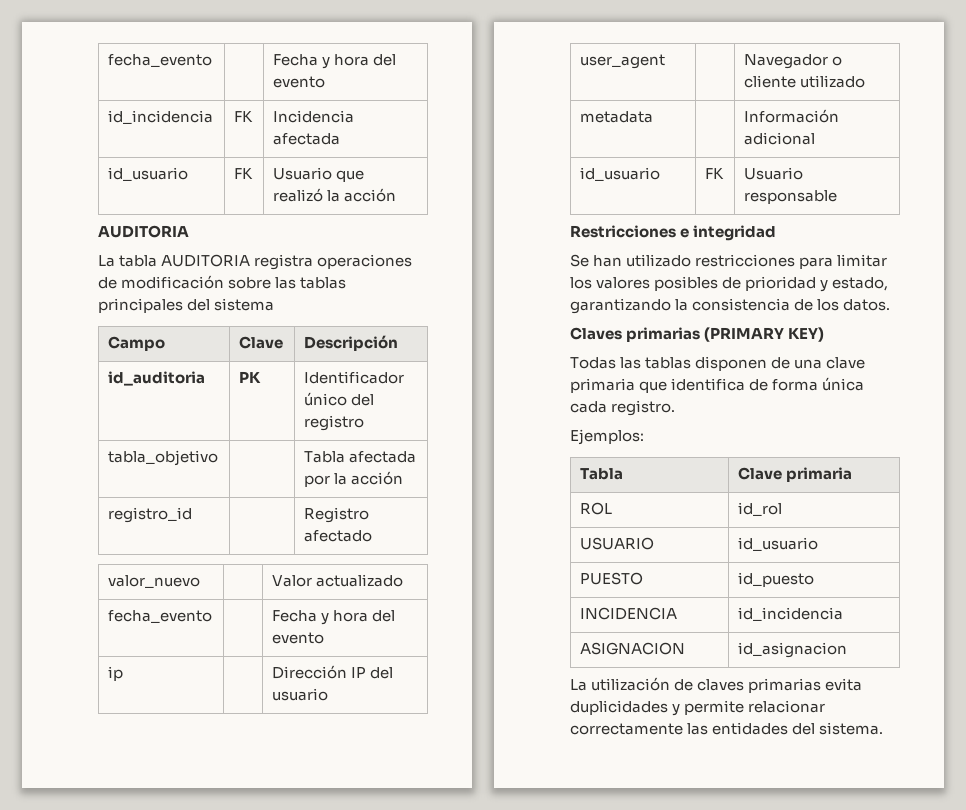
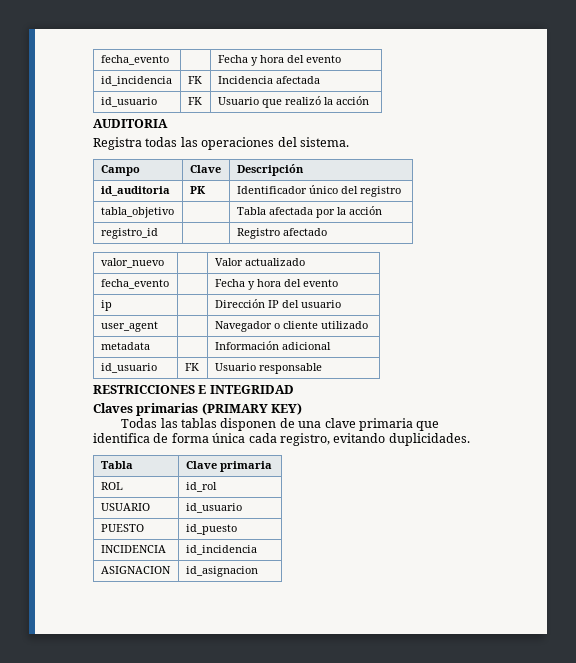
[98,254,413,270] [98,275,347,289] [98,298,275,313] La tabla AUDITORIA registra operaciones de modificación sobre las tablas principales del sistema -> [93,137,349,150] Registra todas las operaciones del sistema.
[570,225,777,241] [570,254,888,269] [570,276,889,292] [570,298,891,314] Restricciones e integridad // Se han utilizado restricciones para limitar los valores posibles de prioridad y estado, garantizando la consistencia de los datos. -> [93,385,294,394] RESTRICCIONES E INTEGRIDAD
[611,400,676,416] [570,429,644,445] registro. // Ejemplos: -> [279,433,470,446] registro, evitando duplicidades.
[570,677,863,693] [570,700,826,716] [570,722,884,735] // La utilización de claves primarias evita duplicidades y permite relacionar correctamente las entidades del sistema. -> (258, 571) none

